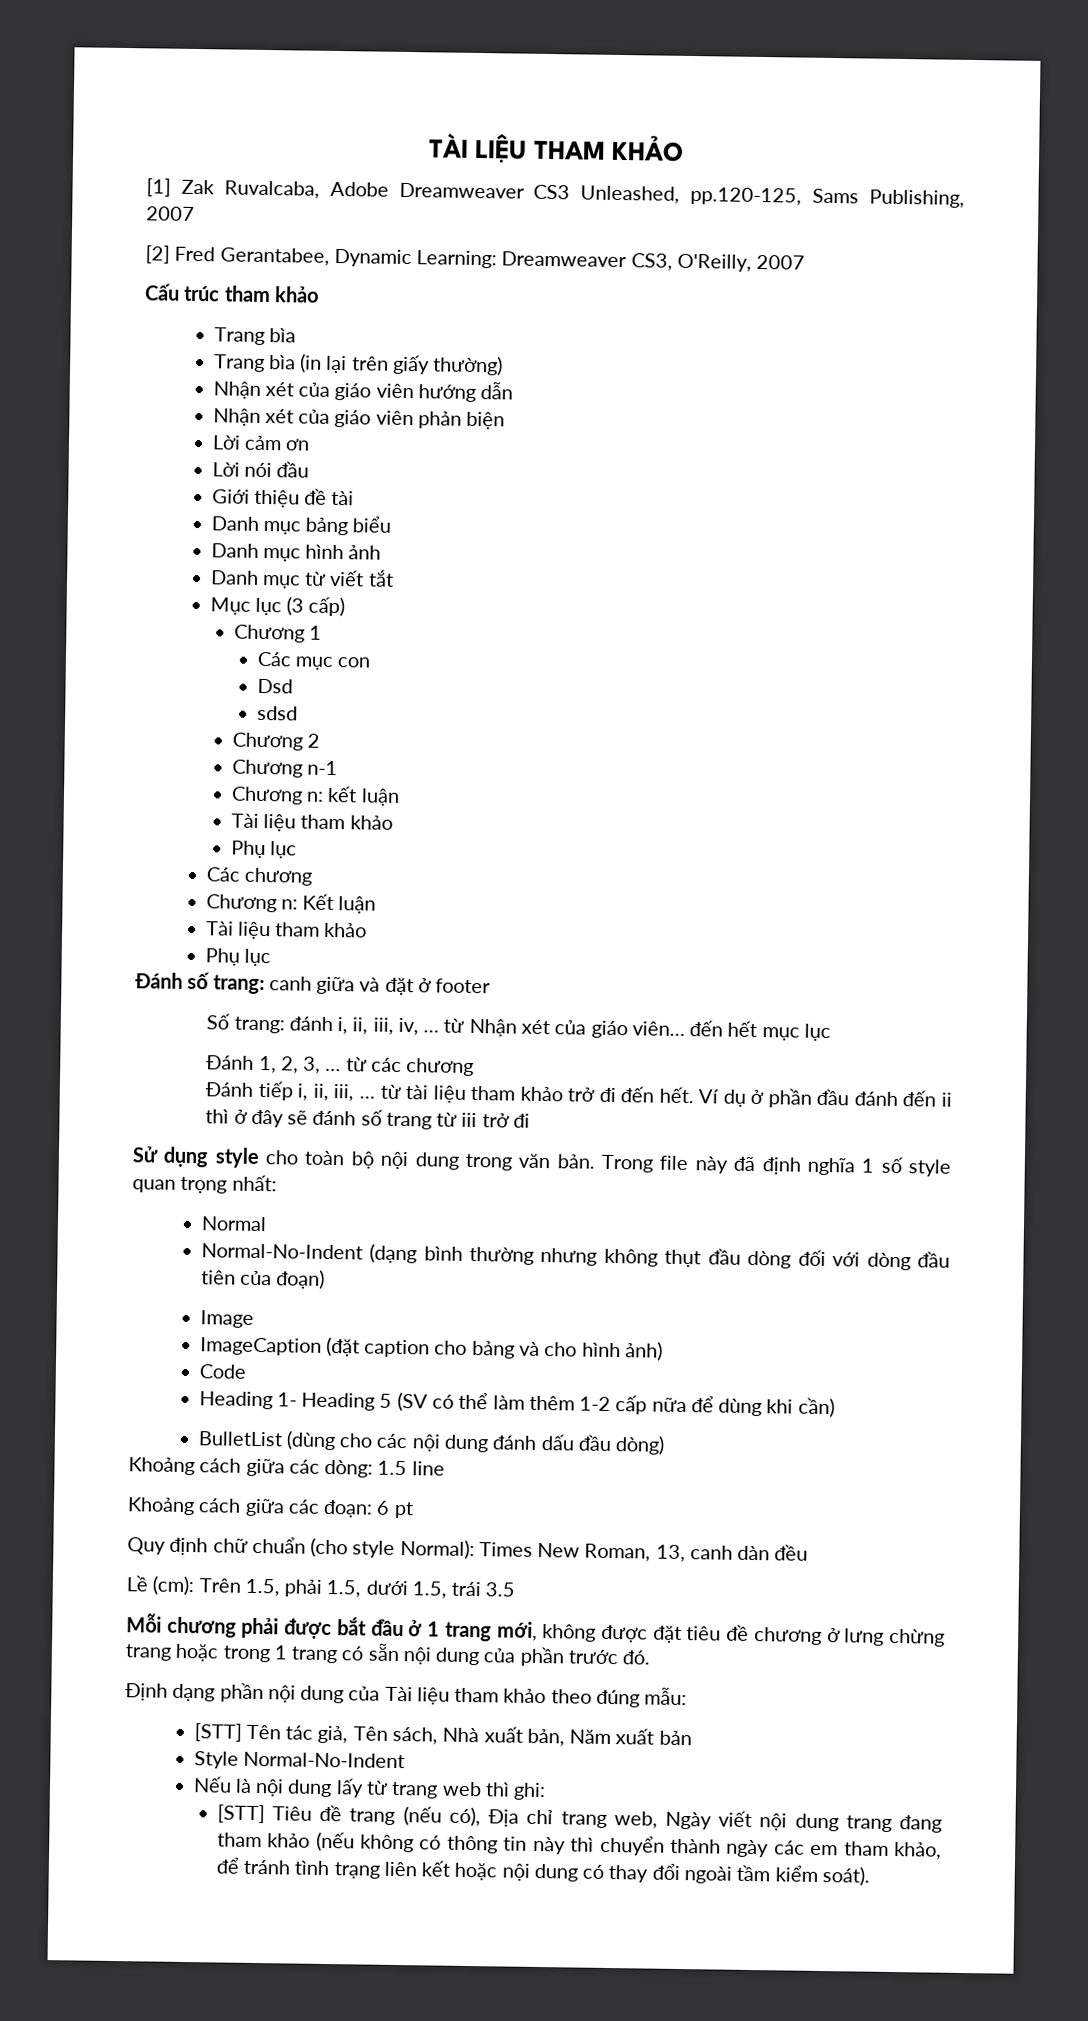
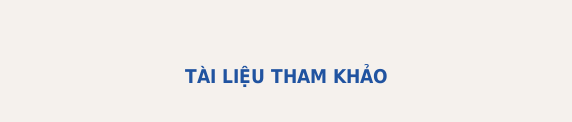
[146,178,966,208] [146,206,195,221] [145,245,806,272] [145,283,319,303] [213,327,296,345] [213,353,504,376] [212,381,514,402] [212,408,506,430] [211,435,311,451] [211,461,310,478] [211,488,355,508] [210,516,392,536] [210,543,382,562] [209,569,394,589] [209,596,346,617] [233,624,323,643] [256,651,371,670] [256,678,293,694] [256,705,298,721] [231,732,321,751] [231,759,339,778] [230,785,400,806] [230,813,393,832] [230,840,298,859] [205,867,312,886] [205,893,377,914] [205,921,368,940] [204,948,271,967] [134,971,492,996] [206,1013,831,1042] [206,1055,475,1077] [205,1080,953,1108] [205,1109,530,1130] [132,1146,951,1177] [132,1174,277,1194] [200,1216,267,1232] [200,1243,951,1271] [200,1269,326,1289] [199,1310,254,1328] [199,1336,663,1361] [198,1364,246,1379] [198,1391,835,1418] [197,1430,666,1455] [128,1457,445,1478] [127,1497,414,1519] [127,1536,809,1563] [126,1575,516,1599] [126,1613,945,1647] [125,1643,651,1667] [125,1682,688,1708] [193,1723,692,1747] [193,1751,405,1769] [192,1776,547,1801] [216,1804,942,1833] [216,1831,942,1860] [215,1857,870,1886] // [1] Zak Ruvalcaba, Adobe Dreamweaver CS3 Unleashed, pp.120-125, Sams Publishing, 2007 // [2] Fred Gerantabee, Dynamic Learning: Dreamweaver CS3, O'Reilly, 2007 // Cấu trúc tham khảo // Trang bìa // Trang bìa (in lại trên giấy thường) // Nhận xét của giáo viên hướng dẫn // Nhận xét của giáo viên phản biện // Lời cảm ơn // Lời nói đầu // Giới thiệu đề tài // Danh mục bảng biểu // Danh mục hình ảnh // Danh mục từ viết tắt // Mục lục (3 cấp) // Chương 1 // Các mục con // Dsd // sdsd // Chương 2 // Chương n-1 // Chương n: kết luận // Tài liệu tham khảo // Phụ lục // Các chương // Chương n: Kết luận // Tài liệu tham khảo // Phụ lục // Đánh số trang: canh giữa và đặt ở footer // Số trang: đánh i, ii, iii, iv, … từ Nhận xét của giáo viên… đến hết mục lục // Đánh 1, 2, 3, … từ các chương // Đánh tiếp i, ii, iii, … từ tài liệu tham khảo trở đi đến hết. Ví dụ ở phần đầu đánh đến ii thì ở đây sẽ đánh số trang từ iii trở đi // Sử dụng style cho toàn bộ nội dung trong văn bản. Trong file này đã định nghĩa 1 số style quan trọng nhất: // Normal // Normal-No-Indent (dạng bình thường nhưng không thụt đầu dòng đối với dòng đầu tiên của đoạn) // Image // ImageCaption (đặt caption cho bảng và cho hình ảnh) // Code // Heading 1- Heading 5 (SV có thể làm thêm 1-2 cấp nữa để dùng khi cần) // BulletList (dùng cho các nội dung đánh dấu đầu dòng) // Khoảng cách giữa các dòng: 1.5 line // Khoảng cách giữa các đoạn: 6 pt // Quy định chữ chuẩn (cho style Normal): Times New Roman, 13, canh dàn đều // Lề (cm): Trên 1.5, phải 1.5, dưới 1.5, trái 3.5 // Mỗi chương phải được bắt đầu ở 1 trang mới, không được đặt tiêu đề chương ở lưng chừng trang hoặc trong 1 trang có sẵn nội dung của phần trước đó. // Định dạng phần nội dung của Tài liệu tham khảo theo đúng mẫu: // [STT] Tên tác giả, Tên sách, Nhà xuất bản, Năm xuất bản // Style Normal-No-Indent // Nếu là nội dung lấy từ trang web thì ghi: // [STT] Tiêu đề trang (nếu có), Địa chỉ trang web, Ngày viết nội dung trang đang tham khảo (nếu không có thông tin này thì chuyển thành ngày các em tham khảo, để tránh tình trạng liên kết hoặc nội dung có thay đổi ngoài tầm kiểm soát). -> (388, 73) none

